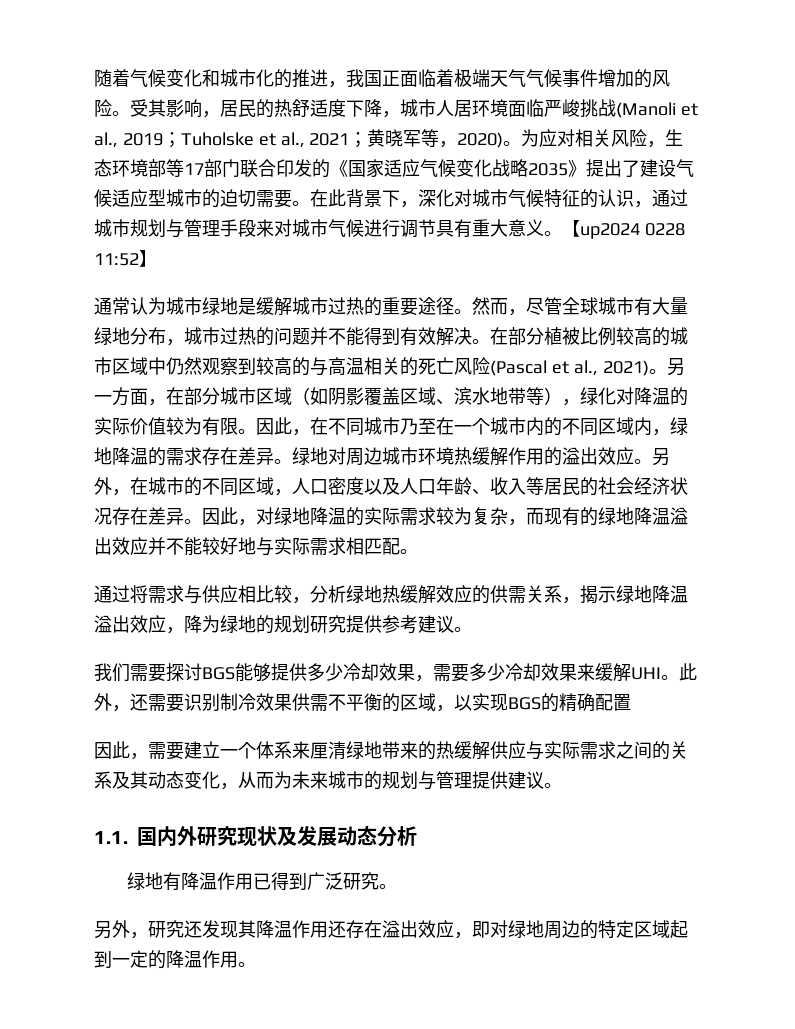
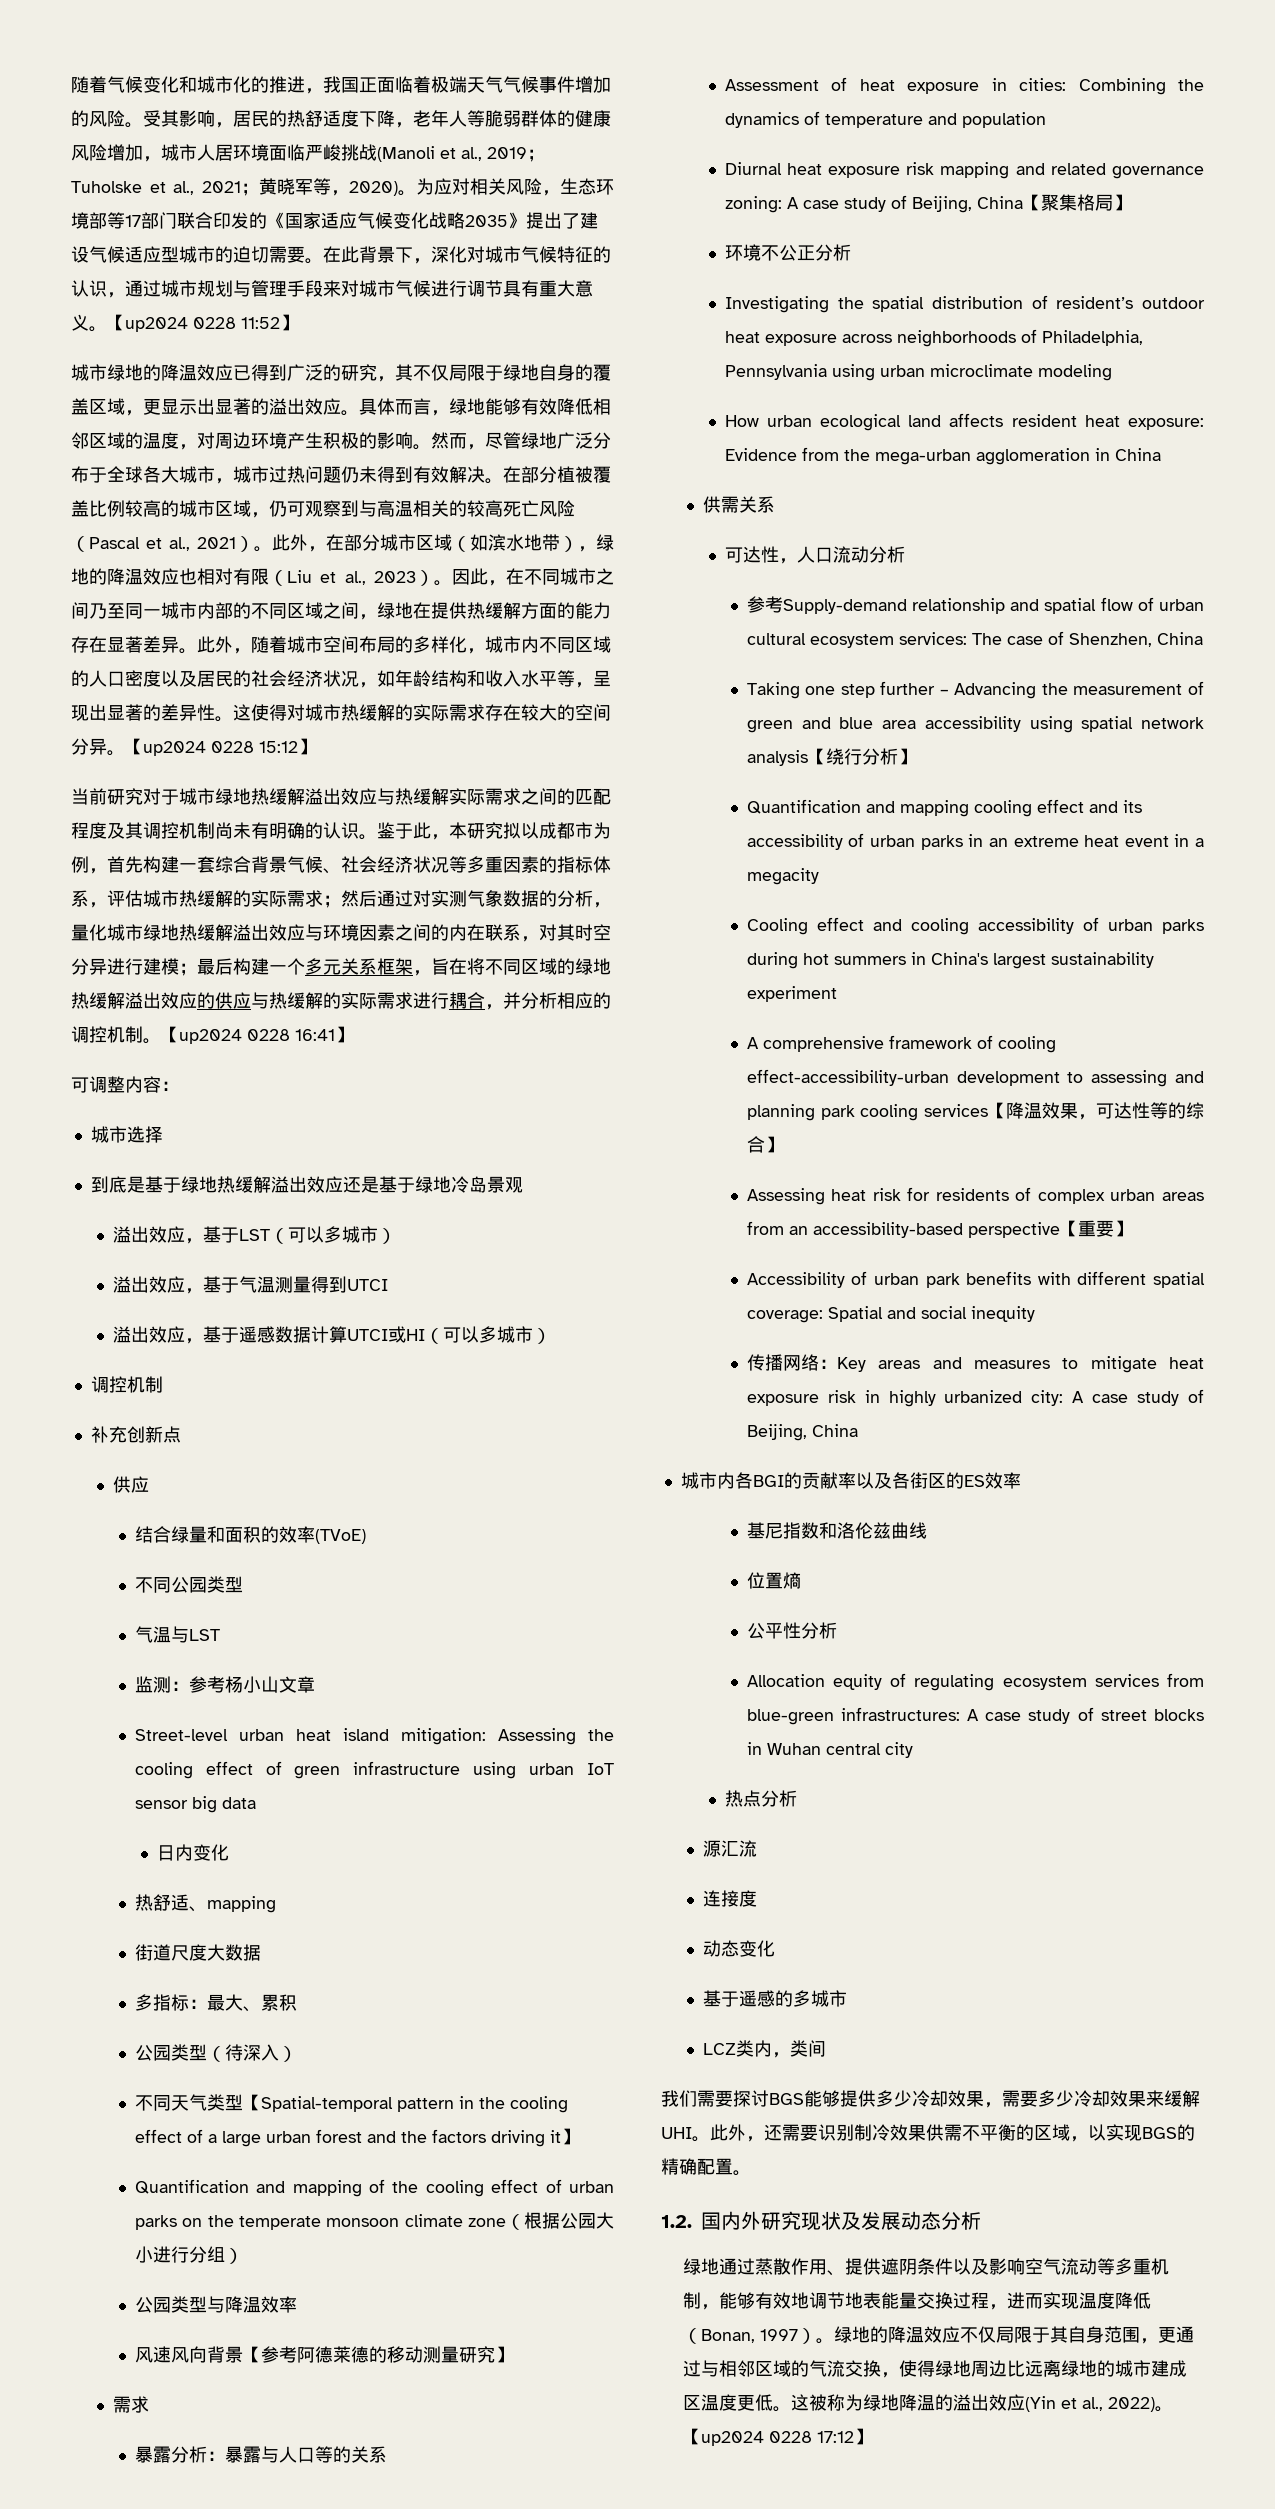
(400, 114) none -> [413,110,611,127] [71,144,161,162] 老年人等脆弱群体的健康风险增加，
[94,297,688,316] [94,327,364,346] 通常认为城市绿地是缓解城市过热的重要途径。然而，尽管全球城市有大量绿地分布，城市过热的问题并不能 -> [71,364,611,382] [71,398,611,416] [71,432,611,450] [71,466,377,484] 城市绿地的降温效应已得到广泛的研究，其不仅局限于绿地自身的覆盖区域，更显示出显著的溢出效应。具体而言，绿地能够有效降低相邻区域的温度，对周边环境产生积极的影响。然而，尽管绿地广泛分布于全球各大城市，城市过热问题仍未
(580, 336) none -> [593,466,611,483] [71,500,89,517] 覆盖
[148,357,310,376] 中仍然观察到较高的 -> [251,500,359,518] ，仍可观察到
(418, 366) none -> [467,500,503,517] 较高
[490,358,685,376] [94,387,148,406] (Pascal et al., 2021)。另一方面 -> [71,534,308,552] （Pascal et al., 2021）。此外
[328,387,688,406] [94,417,238,436] 阴影覆盖区域、滨水地带等），绿化对降温的实际价值较为有限 -> [488,534,614,552] [71,568,434,586] 滨水地带），绿地的降温效应也相对有限（Liu et al., 2023）
[400,417,688,436] [94,447,670,466] [94,477,292,496] 乃至在一个城市内的不同区域内，绿地降温的需求存在差异。绿地对周边城市环境热缓解作用的溢出效应。另外，在城市的不同区域， -> [596,568,614,585] [71,602,611,620] [71,636,611,654] [71,670,89,687] 之间乃至同一城市内部的不同区域之间，绿地在提供热缓解方面的能力存在显著差异。此外，随着城市空间布局的多样化，城市内不同区域的
[400,477,544,496] 人口年龄、收入等 -> (197, 679) none
[112,507,688,526] [94,537,418,556] [94,585,688,604] [94,615,472,634] 存在差异。因此，对绿地降温的实际需求较为复杂，而现有的绿地降温溢出效应并不能较好地与实际需求相匹配。 // 通过将需求与供应相比较，分析绿地热缓解效应的供需关系，揭示绿地降温溢出效应，降为绿地的规划研究提供参考建议。 -> [359,670,611,688] [71,704,611,722] [71,738,316,756] [71,788,611,805] [71,822,611,840] [71,856,611,874] [71,890,611,908] [71,924,611,942] [71,958,611,976] [71,992,611,1010] [71,1026,353,1044] [71,1076,179,1093] [90,1126,163,1143] [90,1176,523,1193] [112,1226,396,1244] [112,1276,388,1294] [112,1326,551,1344] [90,1376,163,1393] [90,1426,181,1443] [112,1476,149,1493] [134,1526,366,1544] [134,1576,243,1593] [134,1626,220,1643] [134,1676,315,1693] [134,1728,614,1745] [134,1761,614,1779] [134,1796,256,1813] [156,1844,229,1861] [134,1894,276,1913] [134,1944,261,1961] [134,1994,297,2012] [134,2044,297,2062] [134,2094,568,2113] [134,2128,579,2147] [134,2179,614,2197] [134,2212,614,2230] [134,2246,243,2264] [134,2296,297,2313] [134,2346,513,2363] [112,2396,149,2413] [134,2446,387,2463] [724,77,1204,95] [724,111,1046,128] [724,162,1204,179] [724,194,1131,213] [724,244,851,261] [724,295,1205,313] [724,329,1143,347] [724,364,1112,381] [724,413,1204,431] [724,447,1161,465] [702,496,775,513] [724,546,905,564] [746,596,1204,614] [746,631,1203,648] [746,681,1204,699] [746,716,1204,733] [746,748,916,766] [746,799,1142,817] [746,833,1204,850] [746,868,819,885] [746,917,1204,935] [746,952,1154,969] [746,986,837,1002] [746,1035,1056,1053] [746,1069,1204,1087] [746,1102,1204,1121] [746,1136,783,1153] [746,1187,1204,1205] [746,1220,1132,1238] [746,1271,1205,1288] [746,1306,1035,1323] [746,1354,1204,1373] [746,1389,1204,1407] [746,1424,858,1441] [680,1472,1021,1489] [746,1522,927,1539] [746,1572,801,1589] [746,1622,837,1639] [746,1673,1204,1691] [746,1707,1204,1725] [746,1742,913,1758] [724,1790,797,1807] [702,1840,757,1857] [702,1890,757,1907] [702,1940,775,1957] [702,1990,847,2007] [702,2040,826,2058] ，如年龄结构和收入水平等，呈现出显著的差异性。这使得对城市热缓解的实际需求存在较大的空间分异。【up2024 0228 15:12】 // 当前研究对于城市绿地热缓解溢出效应与热缓解实际需求之间的匹配程度及其调控机制尚未有明确的认识。鉴于此，本研究拟以成都市为例，首先构建一套综合背景气候、社会经济状况等多重因素的指标体系，评估城市热缓解的实际需求；然后通过对实测气象数据的分析，量化城市绿地热缓解溢出效应与环境因素之间的内在联系，对其时空分异进行建模；最后构建一个多元关系框架，旨在将不同区域的绿地热缓解溢出效应的供应与热缓解的实际需求进行耦合，并分析相应的调控机制。【up2024 0228 16:41】 // 可调整内容： // 城市选择 // 到底是基于绿地热缓解溢出效应还是基于绿地冷岛景观 // 溢出效应，基于LST（可以多城市） // 溢出效应，基于气温测量得到UTCI // 溢出效应，基于遥感数据计算UTCI或HI（可以多城市） // 调控机制 // 补充创新点 // 供应 // 结合绿量和面积的效率(TVoE) // 不同公园类型 // 气温与LST // 监测：参考杨小山文章 // Street-level urban heat island mitigation: Assessing the cooling effect of green infrastructure using urban IoT sensor big data // 日内变化 // 热舒适、mapping // 街道尺度大数据 // 多指标：最大、累积 // 公园类型（待深入） // 不同天气类型【Spatial-temporal pattern in the cooling effect of a large urban forest and the factors driving it】 // Quantification and mapping of the cooling effect of urban parks on the temperate monsoon climate zone（根据公园大小进行分组） // 公园类型与降温效率 // 风速风向背景【参考阿德莱德的移动测量研究】 // 需求 // 暴露分析：暴露与人口等的关系 // Assessment of heat exposure in cities: Combining the dynamics of temperature and population // Diurnal heat exposure risk mapping and related governance zoning: A case study of Beijing, China【聚集格局】 // 环境不公正分析 // Investigating the spatial distribution of resident’s outdoor heat exposure across neighborhoods of Philadelphia, Pennsylvania using urban microclimate modeling // How urban ecological land affects resident heat exposure: Evidence from the mega-urban agglomeration in China // 供需关系 // 可达性，人口流动分析 // 参考Supply-demand relationship and spatial flow of urban cultural ecosystem services: The case of Shenzhen, China // Taking one step further – Advancing the measurement of green and blue area accessibility using spatial network analysis【绕行分析】 // Quantification and mapping cooling effect and its accessibility of urban parks in an extreme heat event in a megacity // Cooling effect and cooling accessibility of urban parks during hot summers in China's largest sustainability experiment // A comprehensive framework of cooling effect-accessibility-urban development to assessing and planning park cooling services【降温效果，可达性等的综合】 // Assessing heat risk for residents of complex urban areas from an accessibility-based perspective【重要】 // Accessibility of urban park benefits with different spatial coverage: Spatial and social inequity // 传播网络：Key areas and measures to mitigate heat exposure risk in highly urbanized city: A case study of Beijing, China // 城市内各BGI的贡献率以及各街区的ES效率 // 基尼指数和洛伦兹曲线 // 位置熵 // 公平性分析 // Allocation equity of regulating ecosystem services from blue-green infrastructures: A case study of street blocks in Wuhan central city // 热点分析 // 源汇流 // 连接度 // 动态变化 // 基于遥感的多城市 // LCZ类内，类间
[94,741,688,760] [94,771,562,790] [94,831,128,844] // 因此，需要建立一个体系来厘清绿地带来的热缓解供应与实际需求之间的关系及其动态变化，从而为未来城市的规划与管理提供建议。 // 1.1. -> [733,2170,751,2176] [661,2215,692,2228] 。 // 1.2.
[163,872,398,891] [94,920,688,939] [94,950,256,969] 有降温作用已得到广泛研究。 // 另外，研究还发现其降温作用还存在溢出效应，即对绿地周边的特定区域起到一定的降温作用。 -> [719,2258,1170,2276] [683,2292,1152,2310] [683,2326,1195,2344] [683,2360,1188,2378] [683,2394,1174,2412] [683,2428,873,2446] 通过蒸散作用、提供遮阴条件以及影响空气流动等多重机制，能够有效地调节地表能量交换过程，进而实现温度降低（Bonan, 1997）。绿地的降温效应不仅局限于其自身范围，更通过与相邻区域的气流交换，使得绿地周边比远离绿地的城市建成区温度更低。这被称为绿地降温的溢出效应(Yin et al., 2022)。【up2024 0228 17:12】

